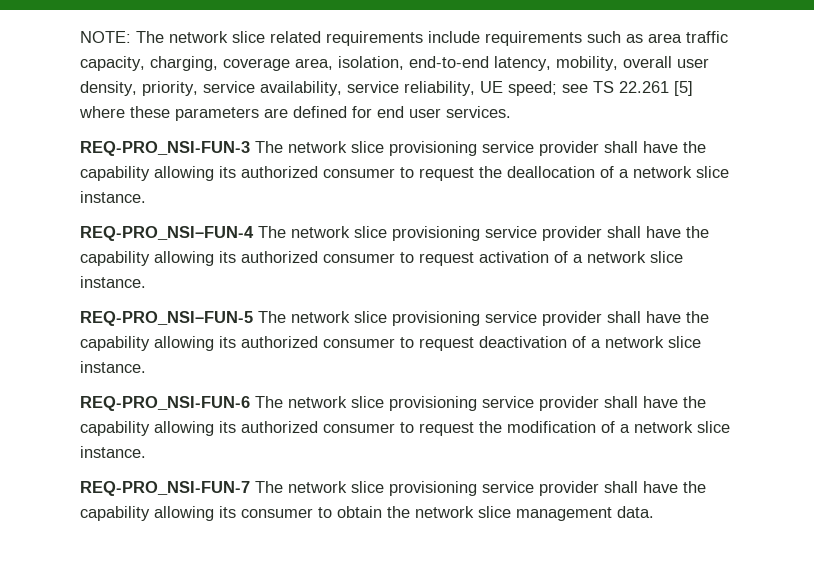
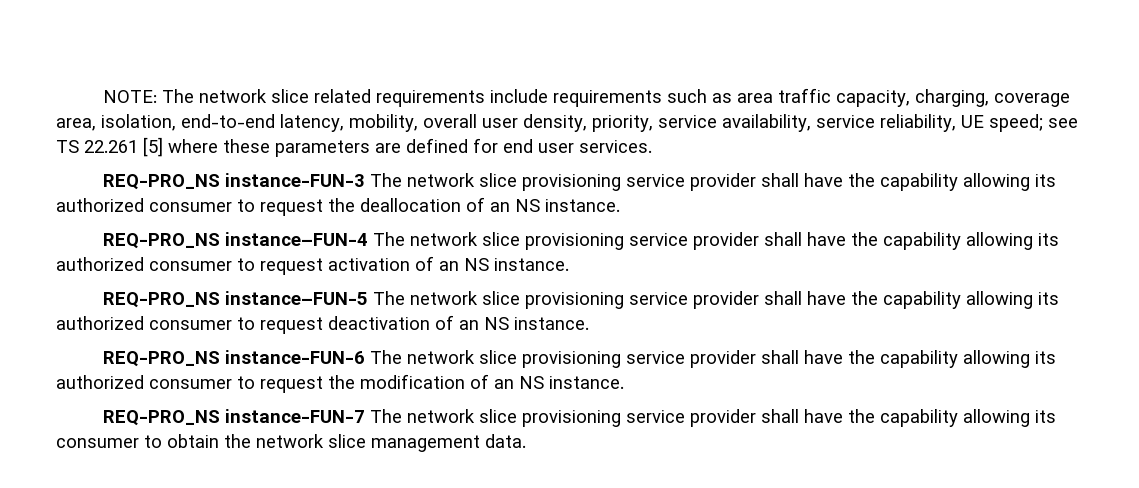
[80,141,250,156] REQ-PRO_NSI-FUN-3 -> [102,173,365,190] REQ-PRO_NS instance-FUN-3
[619,166,729,178] [80,191,146,203] [80,226,254,241] a network slice instance. // REQ-PRO_NSI–FUN-4 -> [490,199,620,212] [102,232,368,249] an NS instance. // REQ-PRO_NS instance–FUN-4
[573,251,683,263] [80,276,146,288] [80,311,253,326] a network slice instance. // REQ-PRO_NSI–FUN-5 -> [439,258,569,271] [102,291,368,308] an NS instance. // REQ-PRO_NS instance–FUN-5
[591,336,701,348] [80,361,146,373] [80,396,250,411] a network slice instance. // REQ-PRO_NSI-FUN-6 -> [459,317,589,330] [102,350,365,367] an NS instance. // REQ-PRO_NS instance-FUN-6
[620,421,730,433] [80,446,146,458] [80,481,250,496] a network slice instance. // REQ-PRO_NSI-FUN-7 -> [494,376,624,389] [102,409,365,426] an NS instance. // REQ-PRO_NS instance-FUN-7

